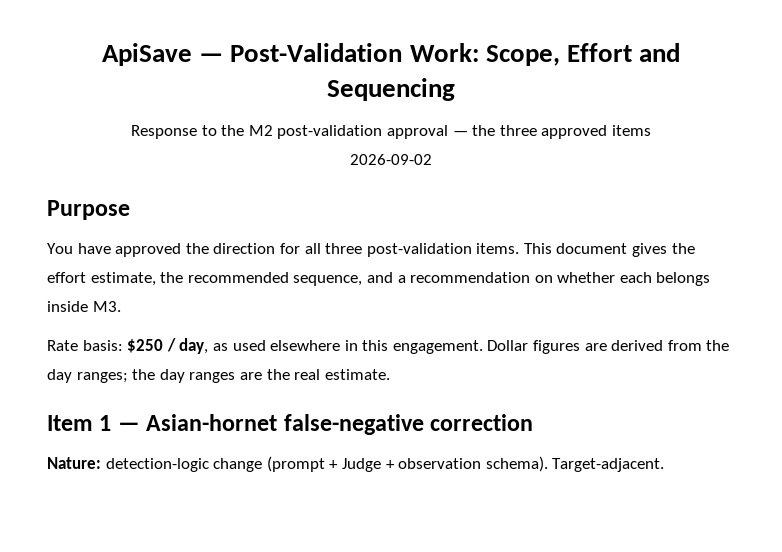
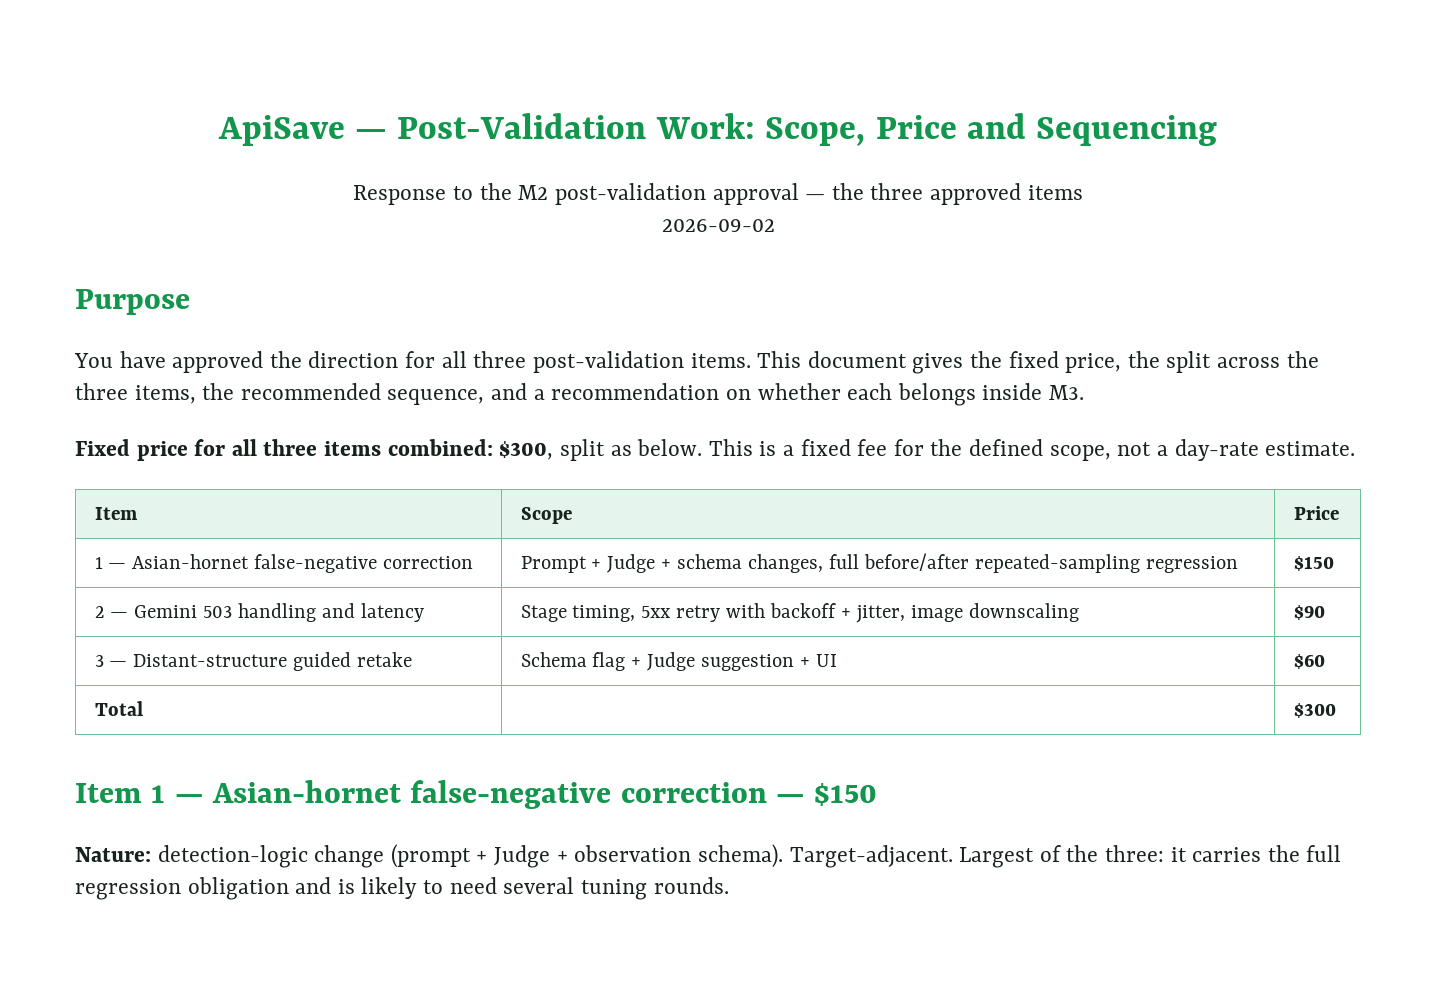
[566,43,632,62] Effort -> [875,115,957,139] Price
[47,272,156,286] effort estimate, -> [1008,351,1319,373] [75,383,196,404] fixed price, the split across the three items,
[47,338,730,354] [47,369,390,383] Rate basis: $250 / day, as used elsewhere in this engagement. Dollar figures are derived from the day ranges; the day ranges are the real estimate. -> [75,439,1356,461] [94,507,138,520] [520,507,572,524] [1293,506,1339,520] [94,554,474,573] [520,553,1238,573] [1293,556,1334,571] [94,603,425,622] [520,603,1079,623] [1293,605,1325,620] [94,652,413,671] [520,652,838,671] [1293,654,1325,669] [94,701,143,716] [1293,703,1336,718] Fixed price for all three items combined: $300, split as below. This is a fixed fee for the defined scope, not a day-rate estimate. // Item | Scope | Price // 1 — Asian-hornet false-negative correction | Prompt + Judge + schema changes, full before/after repeated-sampling regression | $150 // 2 — Gemini 503 handling and latency | Stage timing, 5xx retry with backoff + jitter, image downscaling | $90 // 3 — Distant-structure guided retake | Schema flag + Judge suggestion + UI | $60 // Total | | $300
(534, 422) none -> [775,783,878,806] — $150
(665, 465) none -> [959,845,1342,868] [75,877,729,900] Largest of the three: it carries the full regression obligation and is likely to need several tuning rounds.

